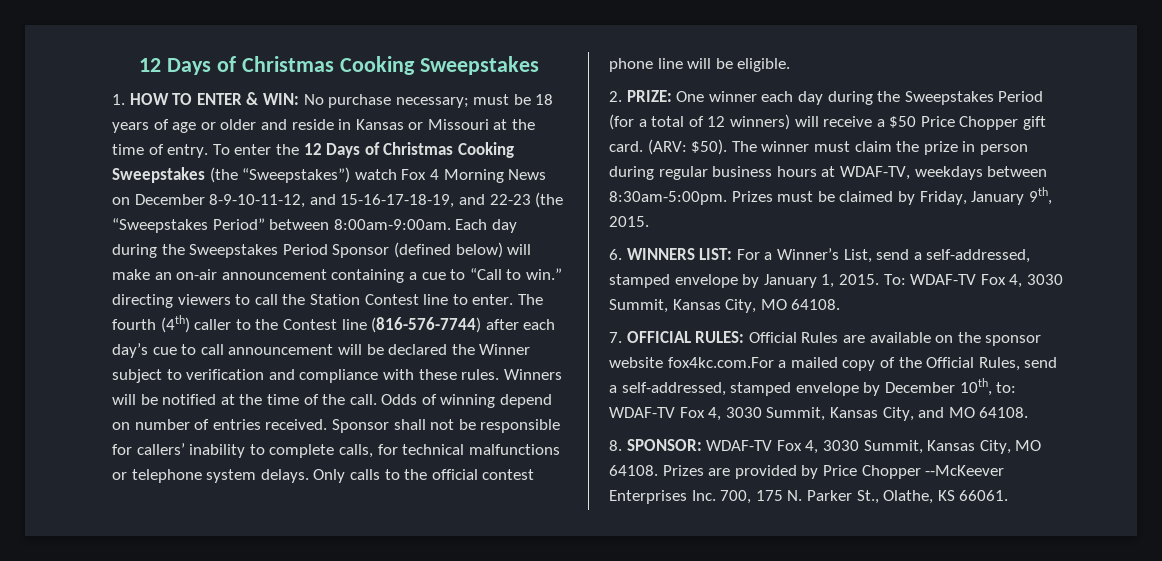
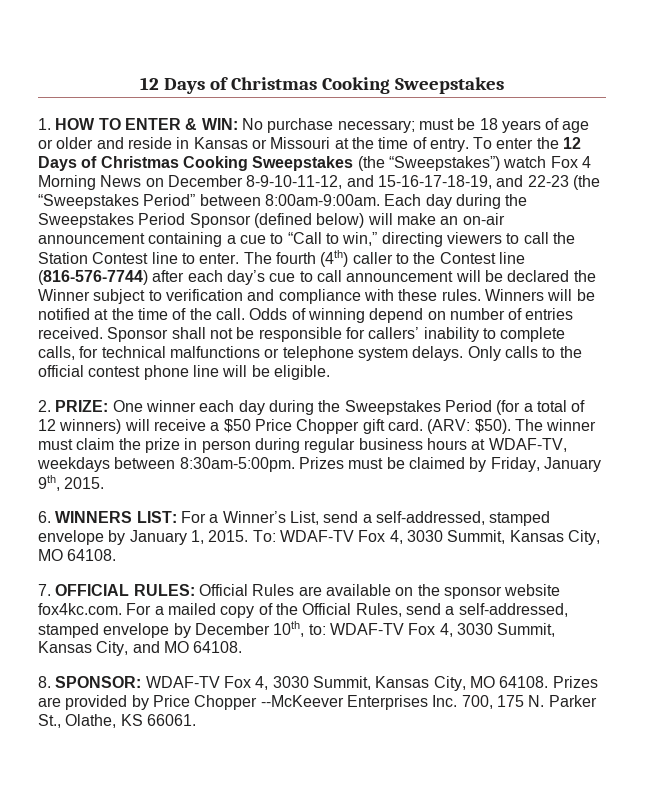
[525,268,562,280] win.” -> [342,232,378,246] win,”
[667,357,774,368] fox4kc.com.For -> [38,603,152,615] fox4kc.com. For

